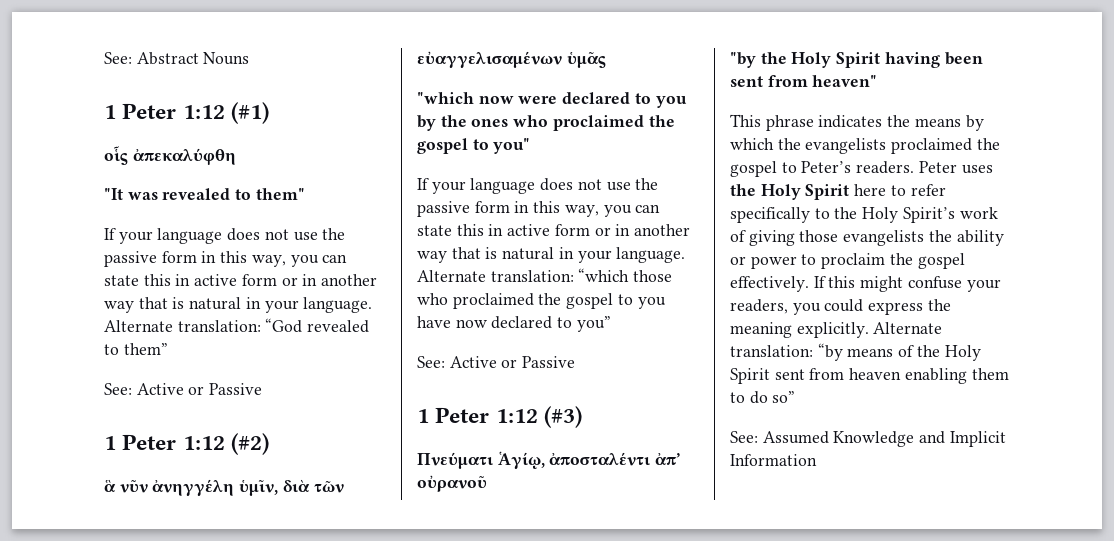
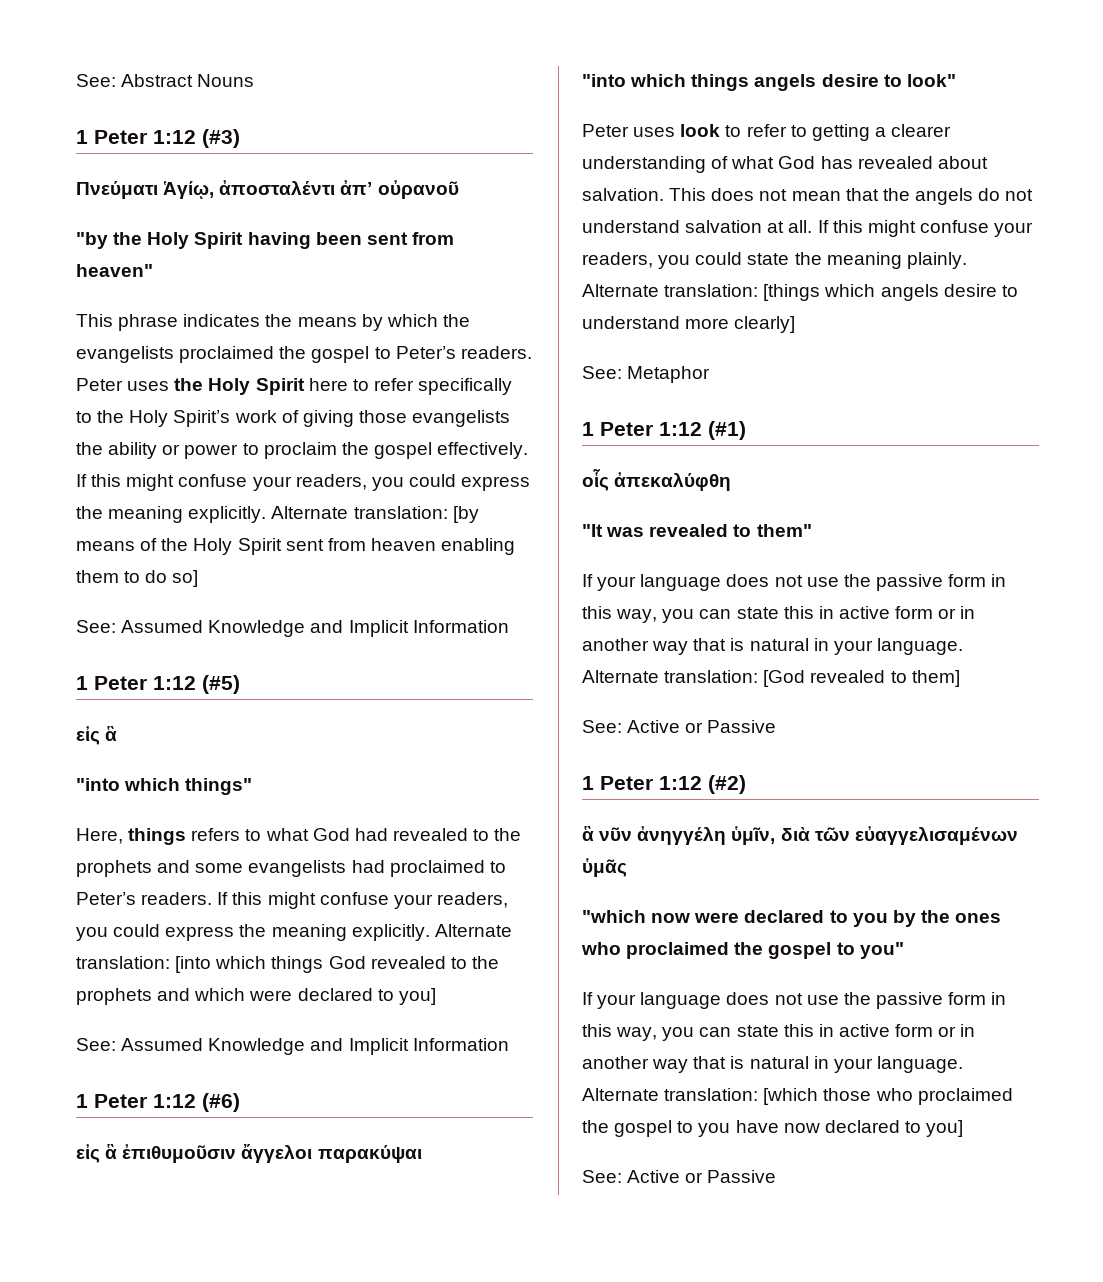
[104,102,270,124] [104,146,236,165] [104,188,305,200] [104,228,346,244] [104,251,348,267] [104,274,378,286] [104,297,373,313] [104,318,370,333] [104,343,168,355] [104,383,263,395] [104,433,270,455] [104,479,344,496] [417,51,606,68] [417,92,687,108] [417,115,675,131] [417,138,531,154] [417,178,659,194] [417,201,661,217] [417,224,691,236] [417,247,686,263] [417,268,673,282] [417,293,666,309] [417,316,611,332] [417,356,576,368] // 1 Peter 1:12 (#1) // οἷς ἀπεκαλύφθη // "It was revealed to them" // If your language does not use the passive form in this way, you can state this in active form or in another way that is natural in your language. Alternate translation: “God revealed to them” // See: Active or Passive // 1 Peter 1:12 (#2) // ἃ νῦν ἀνηγγέλη ὑμῖν, διὰ τῶν εὐαγγελισαμένων ὑμᾶς // "which now were declared to you by the ones who proclaimed the gospel to you" // If your language does not use the passive form in this way, you can state this in active form or in another way that is natural in your language. Alternate translation: “which those who proclaimed the gospel to you have now declared to you” // See: Active or Passive -> (255, 80) none
[817,343,843,361] “by -> [452,506,479,523] [by
[772,391,796,403] [730,431,1006,447] [730,454,817,466] so” // See: Assumed Knowledge and Implicit Information -> [172,570,199,587] [76,620,509,637] [76,675,240,694] [76,726,118,745] [76,778,253,795] [76,828,522,845] [76,860,506,877] [76,892,508,909] [76,924,512,941] [76,956,499,973] [76,988,436,1005] [76,1038,509,1055] [76,1093,240,1112] [76,1144,422,1163] [582,74,956,91] [582,124,952,141] [582,156,988,173] [582,188,1034,205] [582,220,1034,237] [582,252,967,269] [582,284,1018,301] [582,316,796,333] [582,366,711,383] [582,421,746,440] [582,469,732,491] [582,524,812,537] [582,574,1007,591] [582,606,976,623] [582,638,963,655] [582,670,960,687] [582,720,777,733] [582,775,746,794] [582,826,1018,845] [582,858,627,877] [582,910,1002,927] [581,942,904,959] [582,992,1007,1009] [582,1024,976,1041] [582,1056,963,1073] [582,1088,1013,1105] [582,1120,964,1137] [582,1170,777,1183] so] // See: Assumed Knowledge and Implicit Information // 1 Peter 1:12 (#5) // εἰς ἃ // "into which things" // Here, things refers to what God had revealed to the prophets and some evangelists had proclaimed to Peter’s readers. If this might confuse your readers, you could express the meaning explicitly. Alternate translation: [into which things God revealed to the prophets and which were declared to you] // See: Assumed Knowledge and Implicit Information // 1 Peter 1:12 (#6) // εἰς ἃ ἐπιθυμοῦσιν ἄγγελοι παρακύψαι // "into which things angels desire to look" // Peter uses look to refer to getting a clearer understanding of what God has revealed about salvation. This does not mean that the angels do not understand salvation at all. If this might confuse your readers, you could state the meaning plainly. Alternate translation: [things which angels desire to understand more clearly] // See: Metaphor // 1 Peter 1:12 (#1) // οἷς ἀπεκαλύφθη // "It was revealed to them" // If your language does not use the passive form in this way, you can state this in active form or in another way that is natural in your language. Alternate translation: [God revealed to them] // See: Active or Passive // 1 Peter 1:12 (#2) // ἃ νῦν ἀνηγγέλη ὑμῖν, διὰ τῶν εὐαγγελισαμένων ὑμᾶς // "which now were declared to you by the ones who proclaimed the gospel to you" // If your language does not use the passive form in this way, you can state this in active form or in another way that is natural in your language. Alternate translation: [which those who proclaimed the gospel to you have now declared to you] // See: Active or Passive

